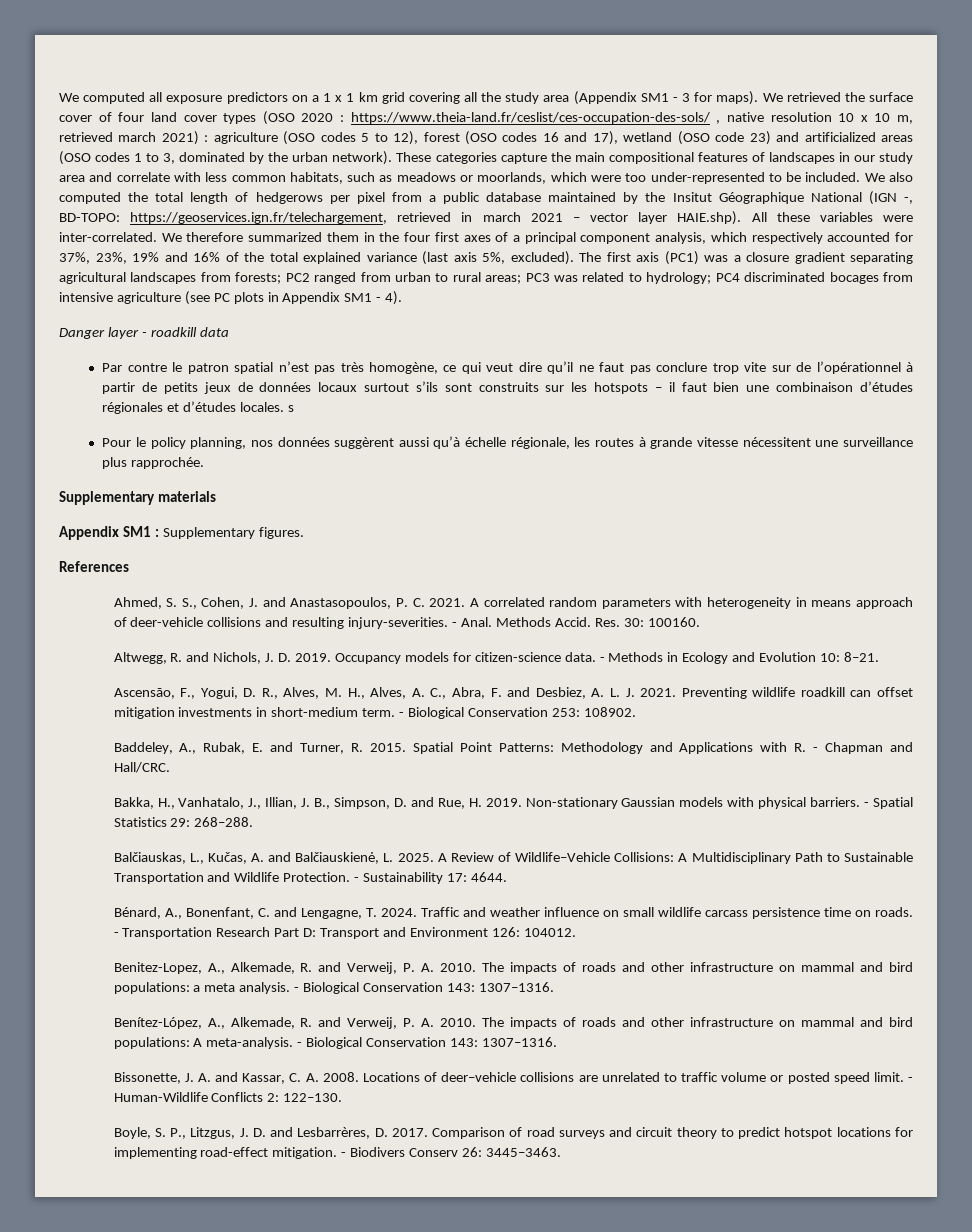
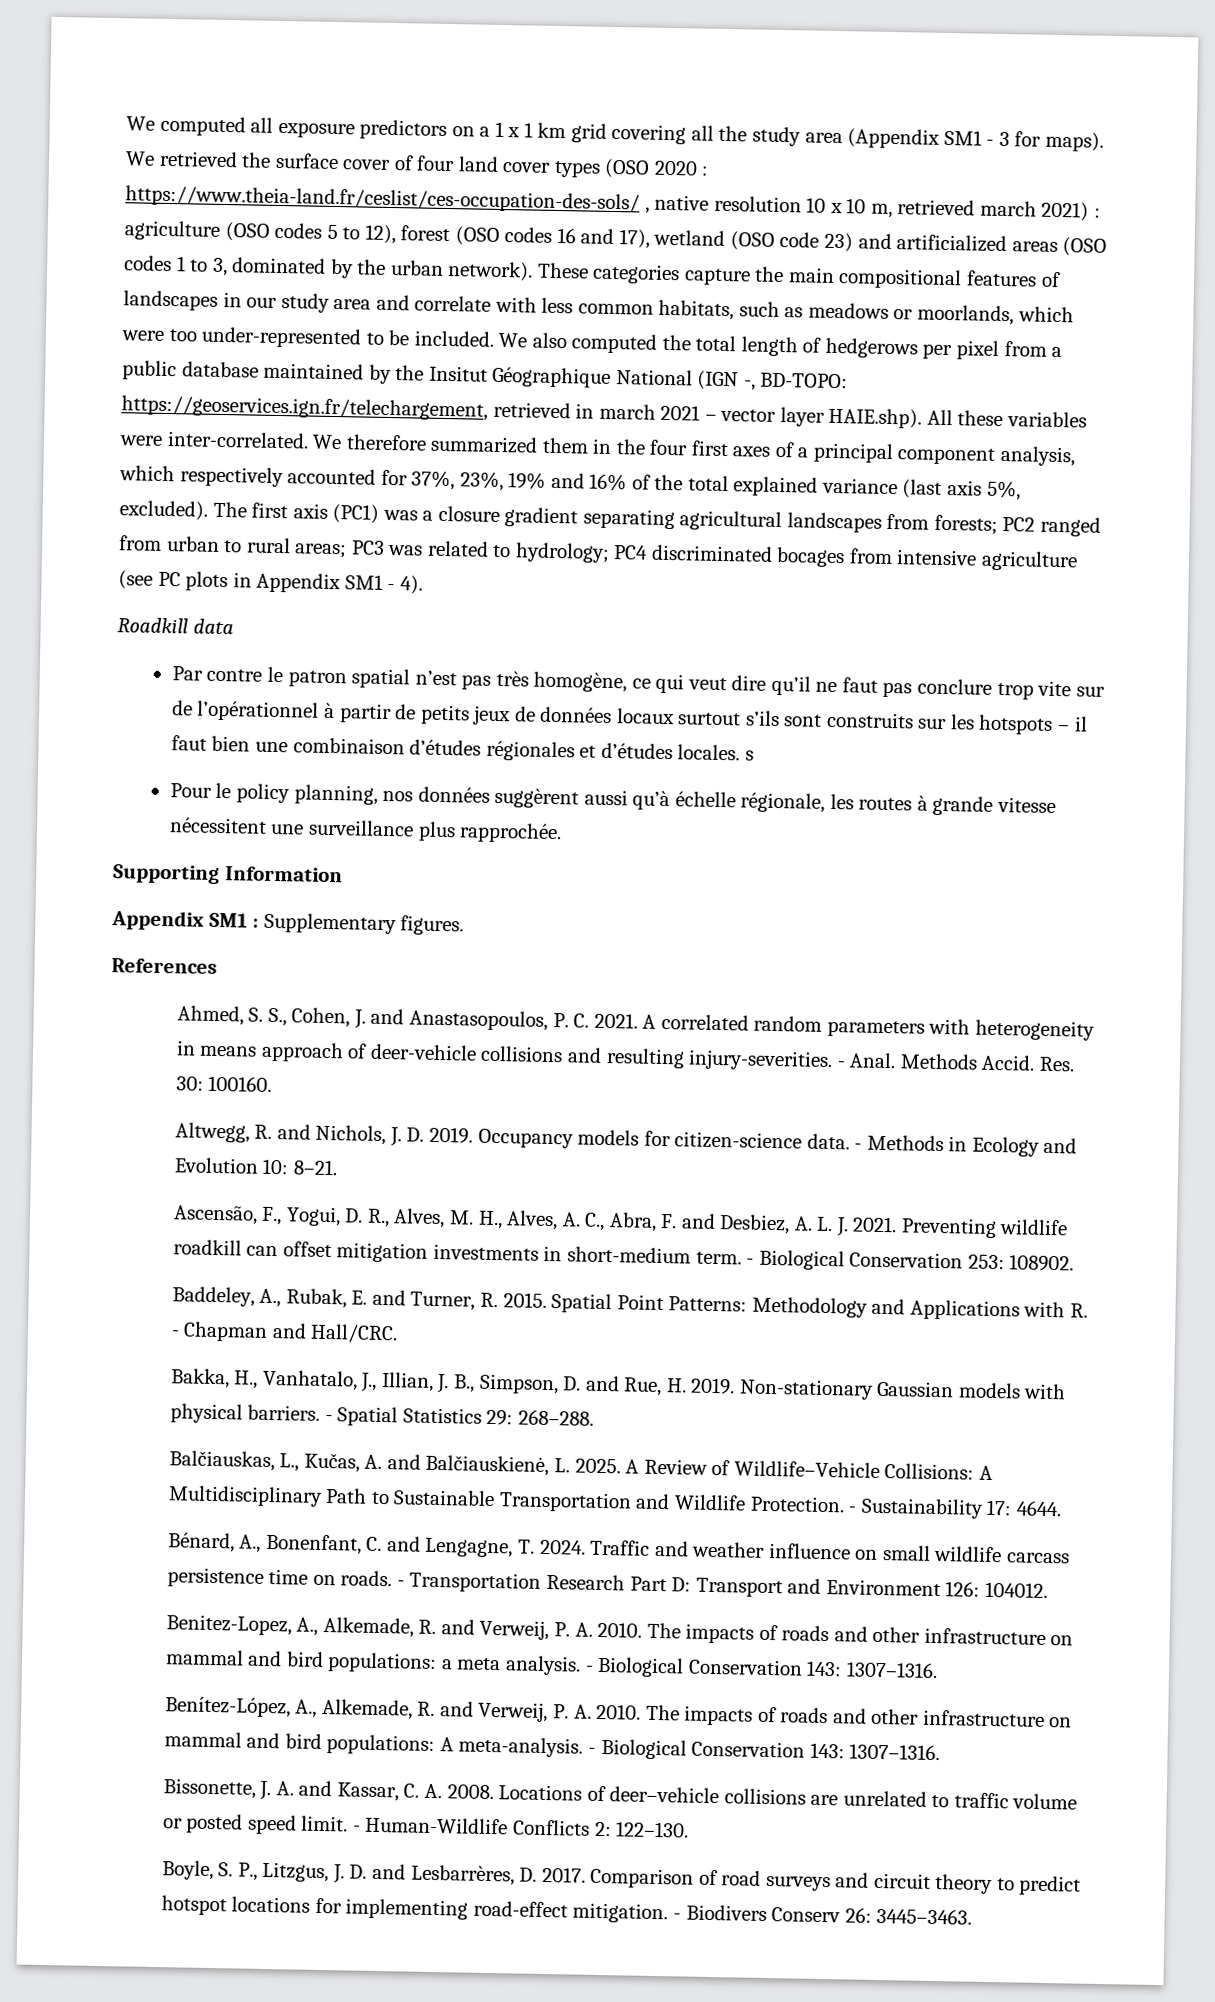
[59,327,197,339] Danger layer - roadkill -> [117,617,188,634] Roadkill
[59,491,216,505] Supplementary materials -> [113,864,343,884] Supporting Information

